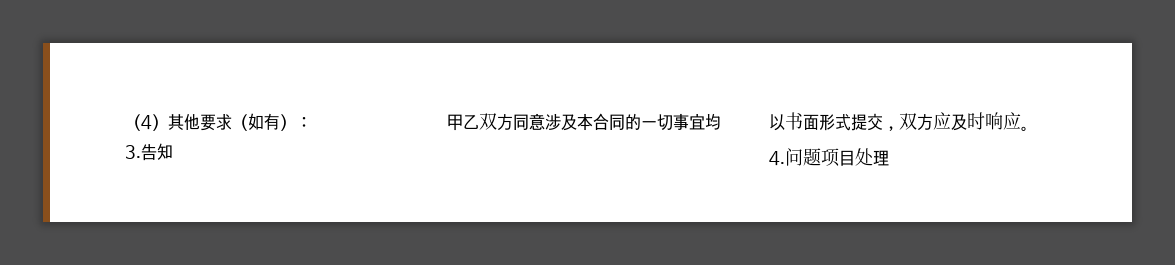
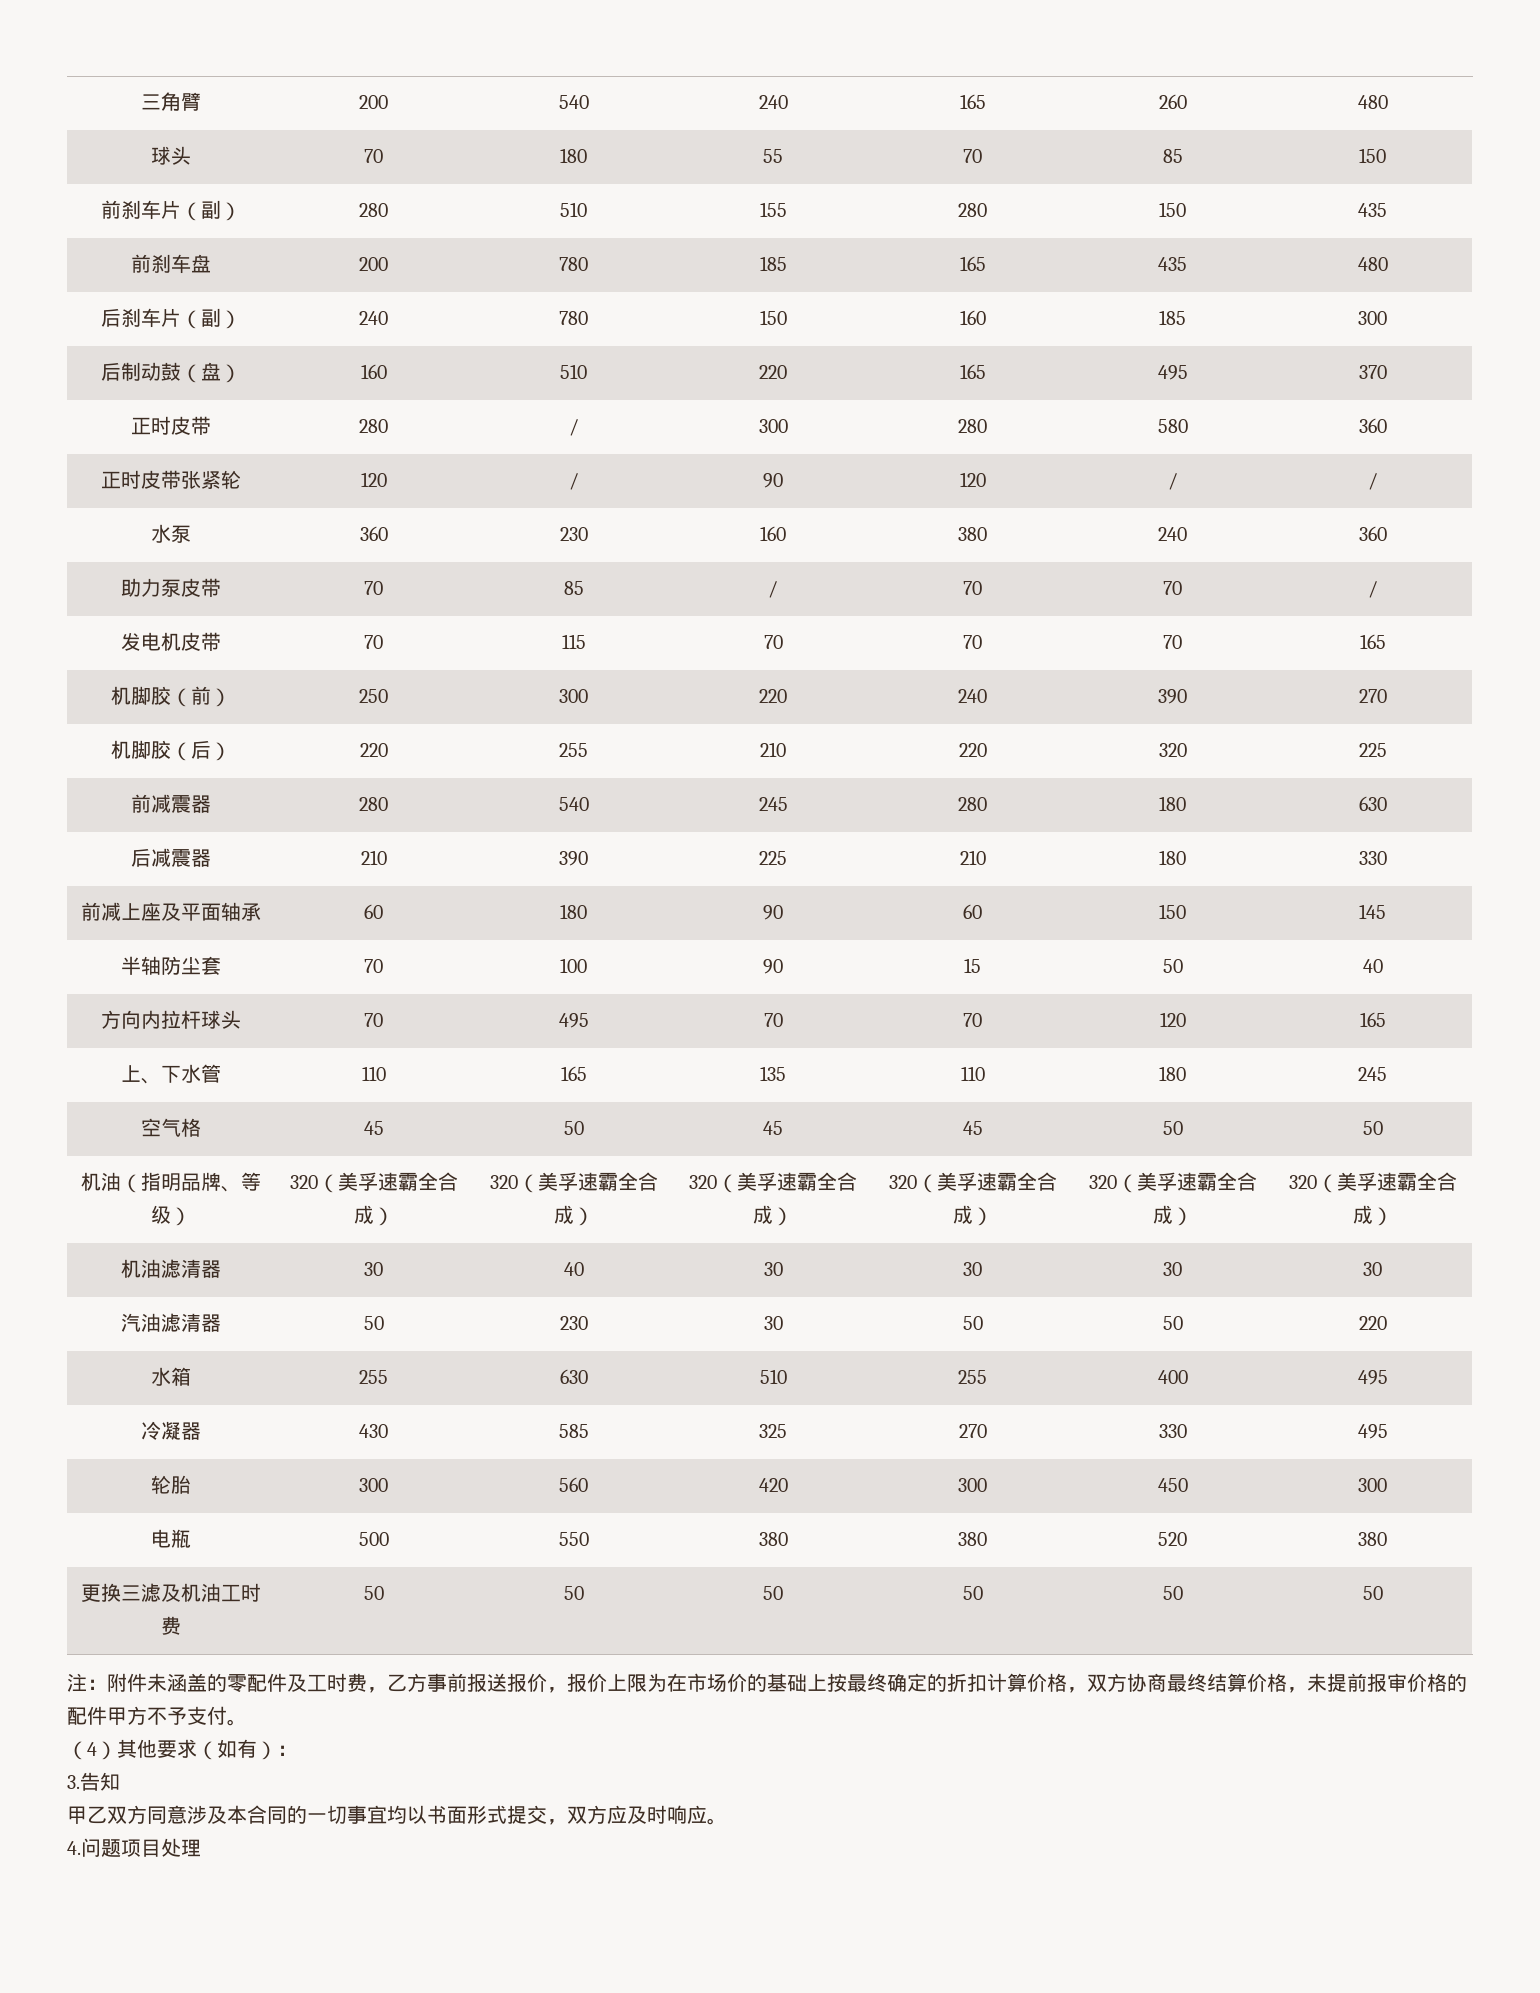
(125, 122) none -> [140,92,201,111] [359,95,388,109] [558,95,589,109] [758,95,788,109] [959,94,986,109] [1158,94,1187,109] [1357,95,1388,109] [150,146,191,165] [364,149,383,163] [560,148,587,163] [763,149,783,163] [963,149,982,163] [1162,149,1183,163] [1359,148,1386,163] [100,200,241,221] [359,203,388,217] [560,202,587,217] [759,202,787,217] [958,203,987,217] [1159,202,1186,217] [1358,203,1387,217] [130,254,211,274] [359,257,388,271] [559,257,588,271] [759,256,787,271] [959,256,986,271] [1158,257,1187,271] [1357,257,1388,271] [100,308,241,329] [359,311,388,325] [559,311,588,325] [759,310,787,325] [959,310,986,325] [1159,310,1186,325] [1358,311,1387,325] [100,362,241,383] [360,364,387,379] [560,364,587,379] [759,365,787,379] [959,364,986,379] [1157,365,1188,380] [1358,365,1387,379] [130,416,211,435] [359,419,388,433] [568,419,579,436] [758,419,788,433] [958,419,987,433] [1157,419,1188,433] [1358,418,1387,433] [100,470,241,489] [360,472,387,487] [568,473,579,490] [763,473,783,488] [959,472,986,487] [1167,473,1178,490] [1367,473,1378,490] [150,524,191,543] [359,526,388,541] [559,527,588,541] [760,526,786,541] [958,527,987,541] [1158,527,1187,541] [1358,526,1387,541] [120,578,221,597] [364,581,383,595] [563,581,584,595] [768,581,778,598] [963,581,982,595] [1163,581,1182,595] [1367,581,1378,598] [120,632,221,651] [364,635,383,649] [561,634,586,649] [763,635,783,649] [963,635,982,649] [1163,635,1182,649] [1359,634,1386,649] [110,686,231,707] [359,689,388,703] [559,689,588,703] [759,689,787,703] [958,689,987,703] [1158,689,1187,704] [1358,689,1387,703] [110,740,231,761] [359,743,388,757] [559,743,588,757] [760,742,786,757] [958,743,987,757] [1158,743,1187,757] [1358,743,1387,757] [130,794,211,813] [359,797,388,811] [558,797,589,811] [758,797,788,811] [958,797,987,811] [1159,796,1186,811] [1358,796,1387,811] [130,848,211,867] [360,850,387,865] [559,851,588,866] [759,851,787,865] [959,850,986,865] [1159,850,1186,865] [1358,851,1387,865] [80,902,261,921] [364,904,383,919] [560,904,587,919] [763,905,783,920] [963,904,982,919] [1159,904,1186,919] [1359,904,1386,919] [120,956,221,975] [364,959,383,973] [560,958,587,973] [763,959,783,974] [964,958,981,973] [1162,959,1183,973] [1362,959,1383,973] [100,1010,241,1029] [364,1013,383,1027] [558,1013,589,1028] [763,1013,783,1027] [963,1013,982,1027] [1159,1012,1186,1027] [1359,1012,1386,1027] [120,1064,221,1084] [361,1066,386,1081] [560,1066,587,1081] [760,1066,786,1081] [960,1066,985,1081] [1159,1066,1186,1081] [1358,1067,1387,1081] [140,1118,201,1137] [363,1121,384,1135] [563,1121,584,1135] [763,1121,783,1135] [962,1121,983,1135] [1162,1121,1183,1135] [1362,1121,1383,1135] [80,1172,261,1193] [150,1205,191,1226] [289,1172,458,1193] [353,1205,394,1226] [489,1172,658,1193] [553,1205,594,1226] [689,1172,857,1193] [753,1205,793,1226] [888,1172,1057,1193] [952,1205,993,1226] [1088,1172,1257,1193] [1152,1205,1193,1226] [1288,1172,1457,1193] [1352,1205,1393,1226] [120,1259,221,1278] [364,1262,383,1276] [563,1262,584,1276] [763,1262,783,1276] [963,1262,982,1276] [1163,1262,1182,1276] [1363,1262,1382,1276] [120,1313,221,1332] [363,1316,384,1330] [559,1316,588,1330] [763,1316,783,1330] [962,1316,983,1330] [1162,1316,1183,1330] [1358,1316,1387,1330] [150,1367,191,1386] [359,1370,388,1384] [559,1369,588,1384] [759,1369,787,1384] [958,1370,987,1384] [1157,1370,1188,1384] [1357,1370,1388,1385] [140,1421,201,1440] [359,1424,388,1438] [558,1424,589,1438] [759,1424,787,1438] [958,1424,987,1438] [1158,1424,1187,1438] [1357,1424,1388,1439] [150,1475,191,1494] [359,1478,388,1492] [559,1477,588,1492] [758,1478,788,1492] [958,1478,987,1492] [1157,1478,1188,1492] [1358,1478,1387,1492] [150,1529,191,1548] [358,1532,389,1546] [558,1532,589,1546] [758,1532,788,1546] [958,1532,987,1546] [1158,1532,1187,1546] [1358,1532,1387,1546] [80,1583,261,1602] [160,1616,181,1635] [363,1586,384,1600] [563,1586,584,1600] [763,1586,783,1600] [962,1586,983,1600] [1162,1586,1183,1600] [1362,1586,1383,1600] [67,1673,1467,1693] [67,1706,247,1726] 三角臂 | 200 | 540 | 240 | 165 | 260 | 480 // 球头 | 70 | 180 | 55 | 70 | 85 | 150 // 前刹车片（副） | 280 | 510 | 155 | 280 | 150 | 435 // 前刹车盘 | 200 | 780 | 185 | 165 | 435 | 480 // 后刹车片（副） | 240 | 780 | 150 | 160 | 185 | 300 // 后制动鼓（盘） | 160 | 510 | 220 | 165 | 495 | 370 // 正时皮带 | 280 | / | 300 | 280 | 580 | 360 // 正时皮带张紧轮 | 120 | / | 90 | 120 | / | / // 水泵 | 360 | 230 | 160 | 380 | 240 | 360 // 助力泵皮带 | 70 | 85 | / | 70 | 70 | / // 发电机皮带 | 70 | 115 | 70 | 70 | 70 | 165 // 机脚胶（前） | 250 | 300 | 220 | 240 | 390 | 270 // 机脚胶（后） | 220 | 255 | 210 | 220 | 320 | 225 // 前减震器 | 280 | 540 | 245 | 280 | 180 | 630 // 后减震器 | 210 | 390 | 225 | 210 | 180 | 330 // 前减上座及平面轴承 | 60 | 180 | 90 | 60 | 150 | 145 // 半轴防尘套 | 70 | 100 | 90 | 15 | 50 | 40 // 方向内拉杆球头 | 70 | 495 | 70 | 70 | 120 | 165 // 上、下水管 | 110 | 165 | 135 | 110 | 180 | 245 // 空气格 | 45 | 50 | 45 | 45 | 50 | 50 // 机油（指明品牌、等级） | 320（美孚速霸全合成） | 320（美孚速霸全合成） | 320（美孚速霸全合成） | 320（美孚速霸全合成） | 320（美孚速霸全合成） | 320（美孚速霸全合成） // 机油滤清器 | 30 | 40 | 30 | 30 | 30 | 30 // 汽油滤清器 | 50 | 230 | 30 | 50 | 50 | 220 // 水箱 | 255 | 630 | 510 | 255 | 400 | 495 // 冷凝器 | 430 | 585 | 325 | 270 | 330 | 495 // 轮胎 | 300 | 560 | 420 | 300 | 450 | 300 // 电瓶 | 500 | 550 | 380 | 380 | 520 | 380 // 更换三滤及机油工时费 | 50 | 50 | 50 | 50 | 50 | 50 // 注：附件未涵盖的零配件及工时费，乙方事前报送报价，报价上限为在市场价的基础上按最终确定的折扣计算价格，双方协商最终结算价格，未提前报审价格的配件甲方不予支付。 //

